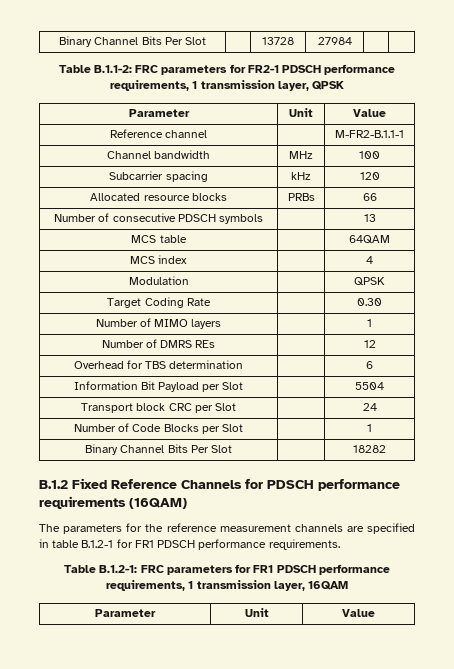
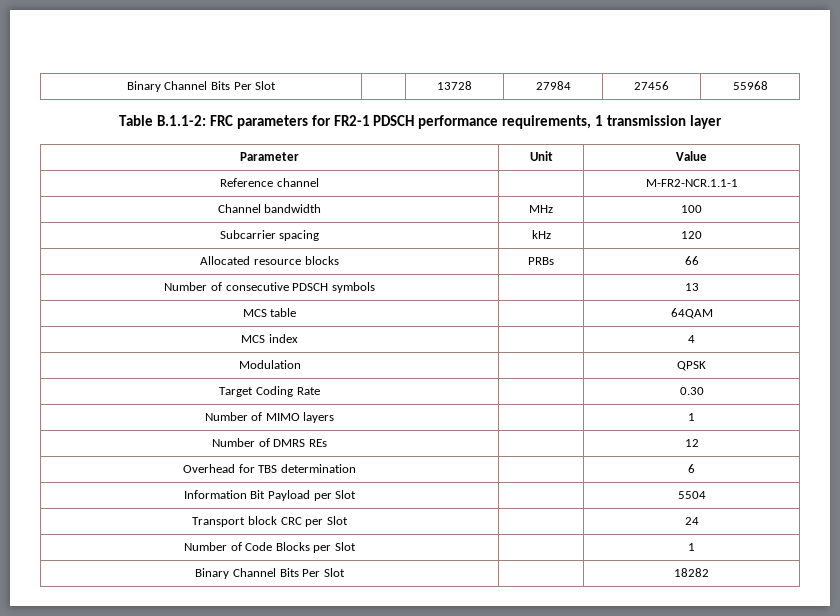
(352, 41) | -> [634,81,669,90] [732,81,768,90] 27456 | 55968
[277,81,344,91] layer, QPSK -> [690,115,723,129] layer
[335,130,404,138] M-FR2-B.1.1-1 -> [645,179,738,187] M-FR2-NCR.1.1-1
[39,478,400,491] [39,496,187,509] [39,523,415,534] [39,539,340,550] [64,564,390,575] [106,580,348,591] [95,609,156,617] [244,608,269,617] [342,609,375,617] // B.1.2 Fixed Reference Channels for PDSCH performance requirements (16QAM) // The parameters for the reference measurement channels are specified in table B.1.2-1 for FR1 PDSCH performance requirements. // Table B.1.2-1: FRC parameters for FR1 PDSCH performance requirements, 1 transmission layer, 16QAM // Parameter | Unit | Value -> (709, 572) none

